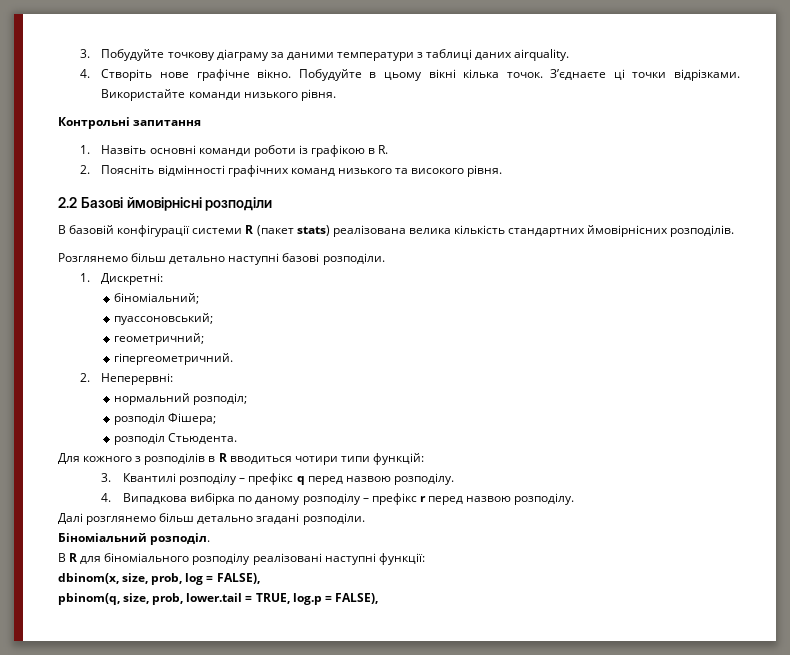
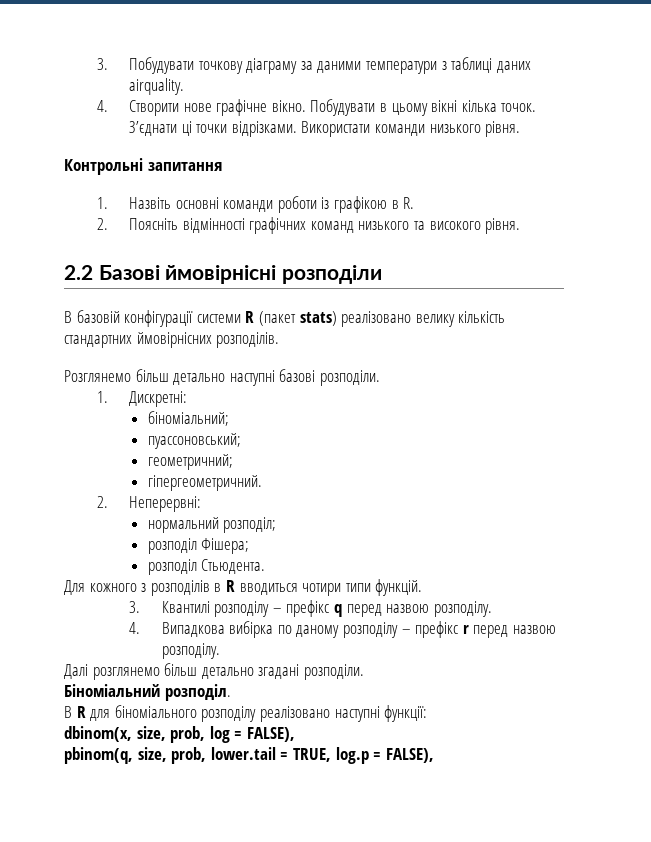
[79,49,165,61] 3. Побудуйте -> [96,57,195,74] 3. Побудувати
[101,69,153,81] Створіть -> [129,100,180,116] Створити
[298,69,362,81] Побудуйте -> [310,99,376,116] Побудувати
[550,69,607,80] З’єднаєте -> [129,121,178,136] З’єднати
[101,89,186,101] Використайте -> [301,121,371,137] Використати
[332,225,451,237] реалізована велика -> [341,311,455,327] реалізовано велику
[372,453,424,465] функцій: -> [375,579,423,596] функцій.
[252,553,322,565] реалізовані -> [259,706,330,722] реалізовано

